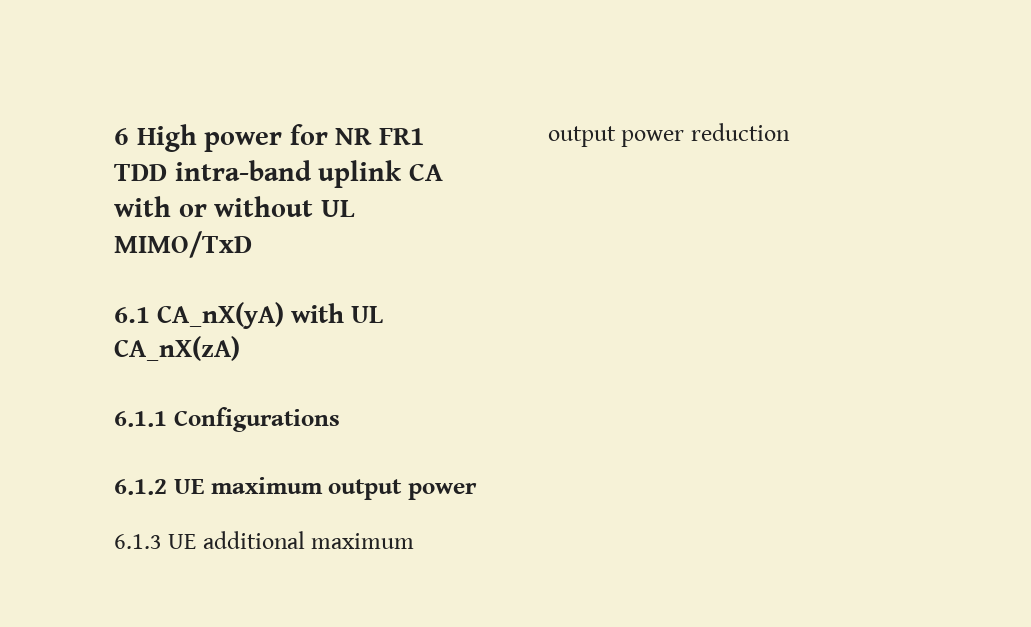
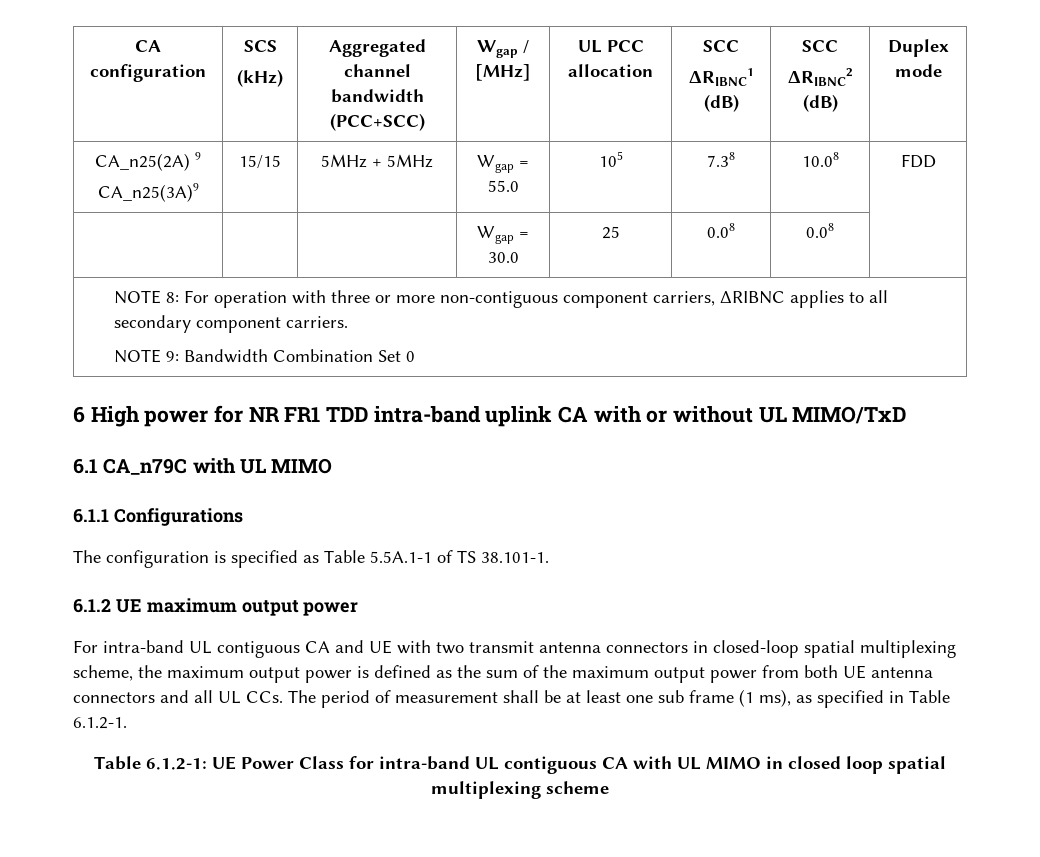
(114, 136) none -> [135,40,161,52] [90,64,206,82] [243,40,277,52] [237,69,283,87] [328,39,426,57] [343,64,411,77] [330,89,424,103] [329,113,425,131] [477,40,529,58] [475,64,531,81] [577,40,644,53] [568,64,653,77] [703,40,739,52] [688,68,754,86] [703,94,739,112] [802,40,838,52] [787,68,853,86] [802,94,838,112] [887,39,949,57] [894,64,942,77] [95,152,201,171] [97,183,199,202] [239,155,281,169] [321,154,433,168] [477,155,529,173] [487,180,519,192] [598,151,623,167] [707,152,735,167] [801,152,839,167] [900,154,936,168] [477,226,529,244] [487,252,519,263] [601,226,620,239] [707,223,735,238] [806,223,834,238] [113,290,888,308] [113,315,348,333] [113,349,415,363] CA configuration | SCS // (kHz) | Aggregated channel bandwidth (PCC+SCC) | Wgap / [MHz] | UL PCC allocation | SCC // ΔRIBNC1 (dB) | SCC // ΔRIBNC2 (dB) | Duplex mode // CA_n25(2A) 9 // CA_n25(3A)9 | 15/15 | 5MHz + 5MHz | Wgap = 55.0 | 105 | 7.38 | 10.08 | FDD // | | | Wgap = 30.0 | 25 | 0.08 | 0.08 | // NOTE 8: For operation with three or more non-contiguous component carriers, ΔRIBNC applies to all secondary component carriers. // NOTE 9: Bandwidth Combination Set 0 //
[157,302,384,329] [114,336,240,361] CA_nX(yA) with UL CA_nX(zA) -> [103,458,333,475] CA_n79C with UL MIMO
(340, 419) none -> [73,550,549,568] // The configuration is specified as Table 5.5A.1-1 of TS 38.101-1.
[114,531,415,549] [548,123,790,147] 6.1.3 UE additional maximum output power reduction -> [73,640,956,658] [73,665,933,683] [73,689,950,708] [73,717,127,729] [94,756,946,774] [431,781,609,799] For intra-band UL contiguous CA and UE with two transmit antenna connectors in closed-loop spatial multiplexing scheme, the maximum output power is defined as the sum of the maximum output power from both UE antenna connectors and all UL CCs. The period of measurement shall be at least one sub frame (1 ms), as specified in Table 6.1.2-1. // Table 6.1.2-1: UE Power Class for intra-band UL contiguous CA with UL MIMO in closed loop spatial multiplexing scheme

